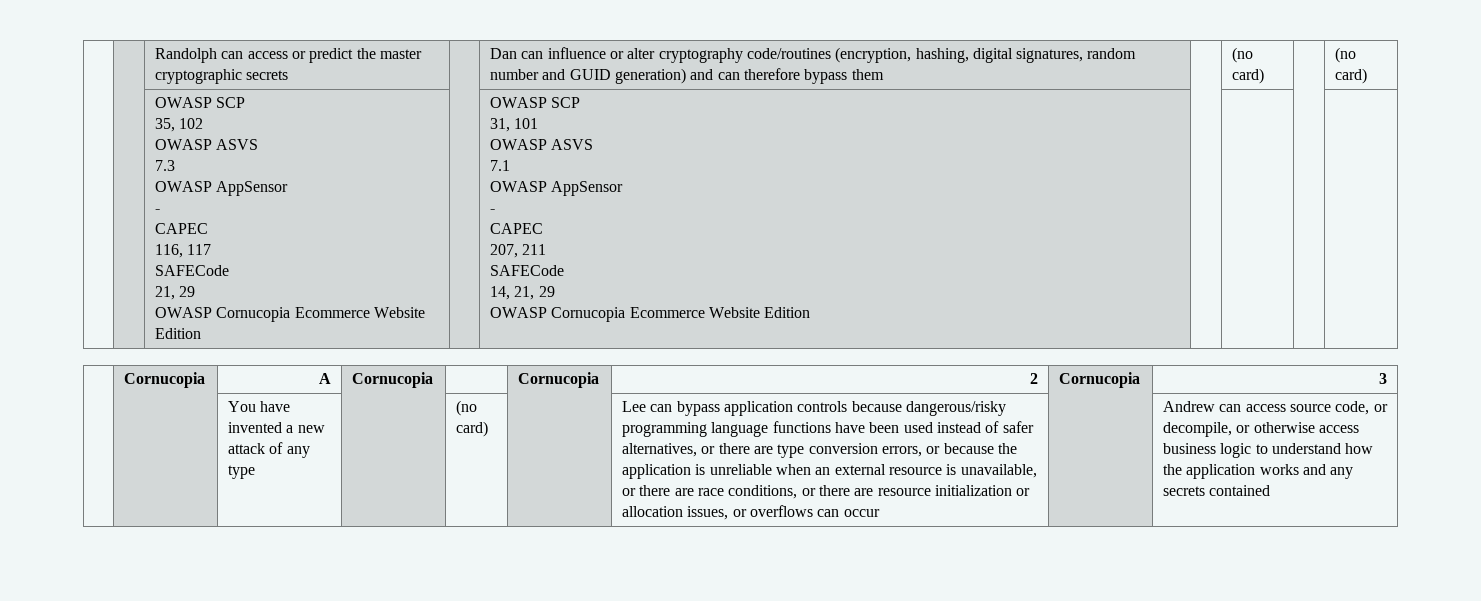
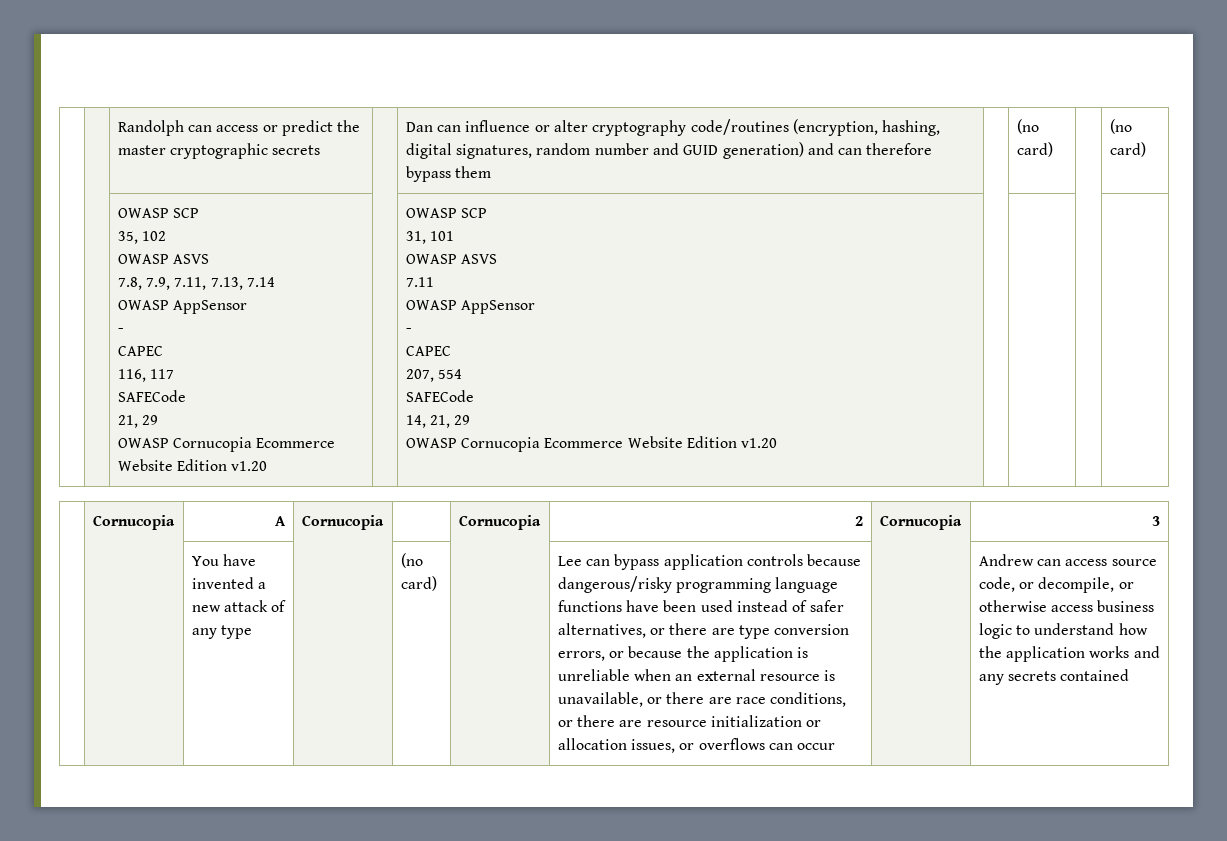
[154,160,175,171] 7.3 -> [117,277,275,290] 7.8, 7.9, 7.11, 7.13, 7.14
(201, 333) none -> [231,461,268,471] v1.20
[489,160,510,171] 7.1 -> [405,277,434,287] 7.11
[522,244,547,255] 211 -> [437,369,462,379] 554
(811, 312) none -> [741,438,778,448] v1.20

